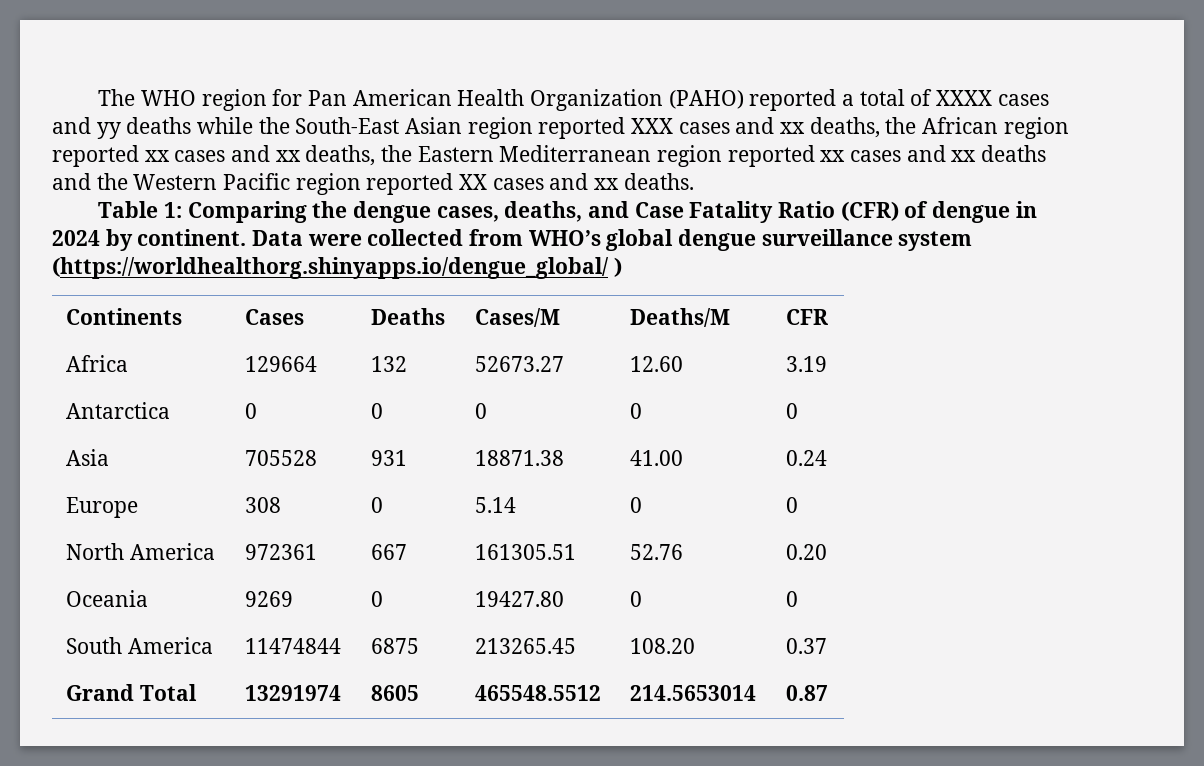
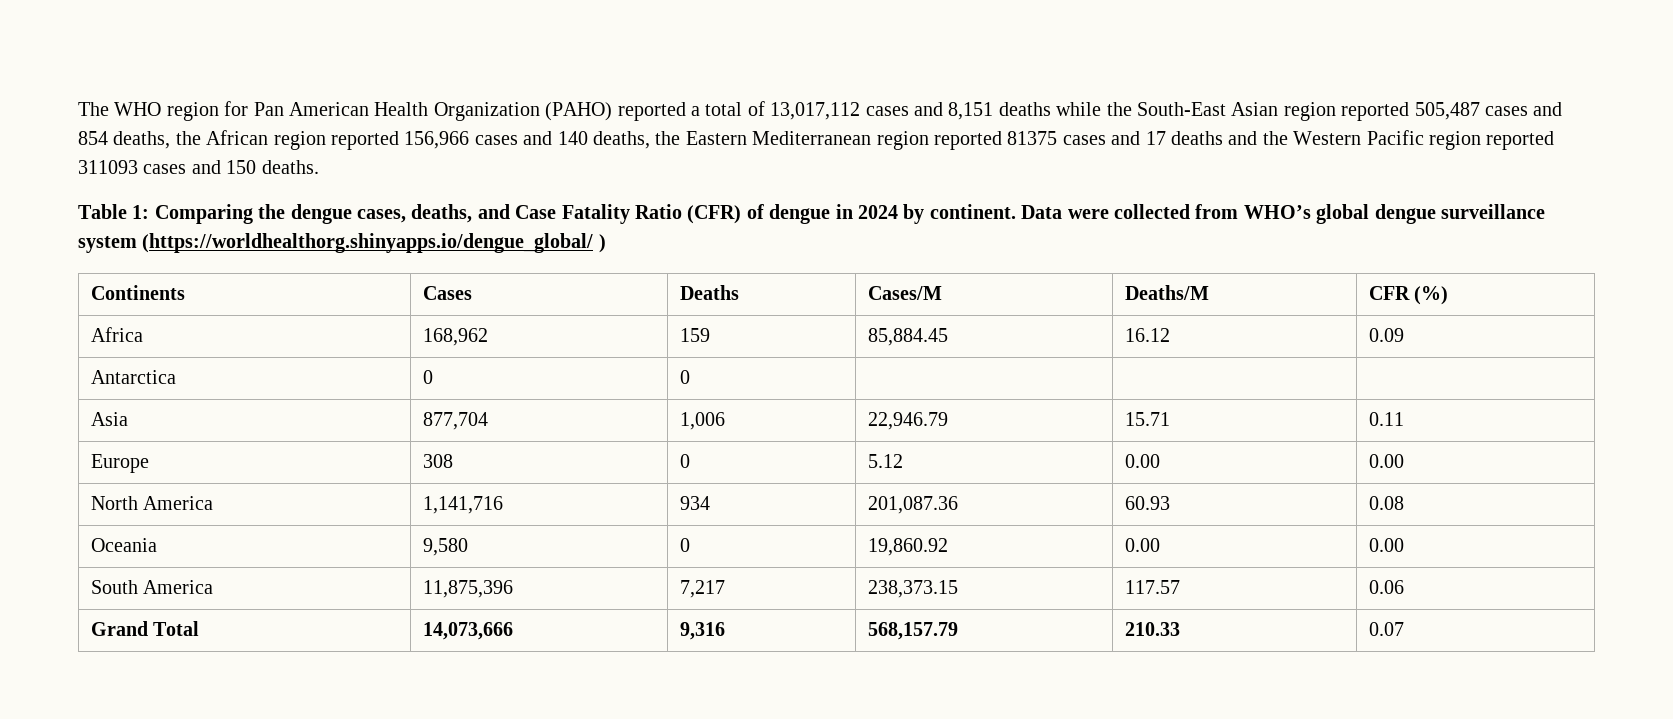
[935,90,1049,106] [52,117,121,139] XXXX cases and yy -> [770,102,994,120] 13,017,112 cases and 8,151
[631,117,806,134] XXX cases and xx -> [1414,102,1563,120] [78,131,108,145] 505,487 cases and 854
[144,145,301,162] xx cases and xx -> [404,131,588,149] 156,966 cases and 140
[820,145,977,162] xx cases and xx -> [1007,131,1166,145] 81375 cases and 17
[459,173,620,190] XX cases and xx -> [78,160,257,174] 311093 cases and 150
(829, 317) none -> [1414,286,1449,305] (%)
[245,356,318,372] [371,356,408,372] [475,356,565,372] [630,356,684,372] [786,356,828,372] [66,402,171,419] [245,403,258,419] [371,403,384,419] [475,403,488,419] [630,403,643,419] [786,403,799,419] [66,449,110,466] [245,450,318,466] [371,450,408,466] [475,450,565,466] [630,450,684,466] [786,450,828,466] 129664 | 132 | 52673.27 | 12.60 | 3.19 // Antarctica | 0 | 0 | 0 | 0 | 0 // Asia | 705528 | 931 | 18871.38 | 41.00 | 0.24 -> [422,328,488,346] [679,328,710,342] [867,328,948,346] [1124,328,1170,342] [1368,328,1404,342] [90,370,176,384] [422,370,433,384] [679,370,690,384] [90,412,128,426] [422,412,488,430] [679,412,725,430] [867,412,948,430] [1124,412,1170,426] [1368,412,1404,426] 168,962 | 159 | 85,884.45 | 16.12 | 0.09 // Antarctica | 0 | 0 | | | // Asia | 877,704 | 1,006 | 22,946.79 | 15.71 | 0.11
[475,497,517,513] [630,497,643,513] [786,497,799,513] 5.14 | 0 | 0 -> [867,454,903,468] [1124,454,1160,468] [1368,454,1404,468] 5.12 | 0.00 | 0.00
[245,544,318,560] [371,544,408,560] [475,544,577,560] [630,544,684,560] [786,544,828,560] 972361 | 667 | 161305.51 | 52.76 | 0.20 -> [422,496,503,514] [679,496,710,510] [867,496,958,514] [1124,496,1170,510] [1368,496,1404,510] 1,141,716 | 934 | 201,087.36 | 60.93 | 0.08
[245,591,294,607] [371,591,384,607] [475,591,565,607] [630,591,643,607] [786,591,799,607] 9269 | 0 | 19427.80 | 0 | 0 -> [422,538,468,556] [679,538,690,552] [867,538,948,556] [1124,538,1160,552] [1368,538,1404,552] 9,580 | 0 | 19,860.92 | 0.00 | 0.00
[245,638,342,654] [371,638,420,654] [475,638,577,654] [630,638,696,654] [786,638,828,654] [66,684,197,701] [245,685,342,701] [371,685,420,701] [475,685,602,701] [630,685,757,701] [786,685,829,701] 11474844 | 6875 | 213265.45 | 108.20 | 0.37 // Grand Total | 13291974 | 8605 | 465548.5512 | 214.5653014 | 0.87 -> [422,580,513,598] [679,580,725,598] [867,580,958,598] [1124,580,1180,594] [1368,580,1404,594] [90,621,200,636] [422,622,513,640] [679,622,725,640] [867,622,958,640] [1124,622,1180,636] [1368,622,1404,636] 11,875,396 | 7,217 | 238,373.15 | 117.57 | 0.06 // Grand Total | 14,073,666 | 9,316 | 568,157.79 | 210.33 | 0.07

